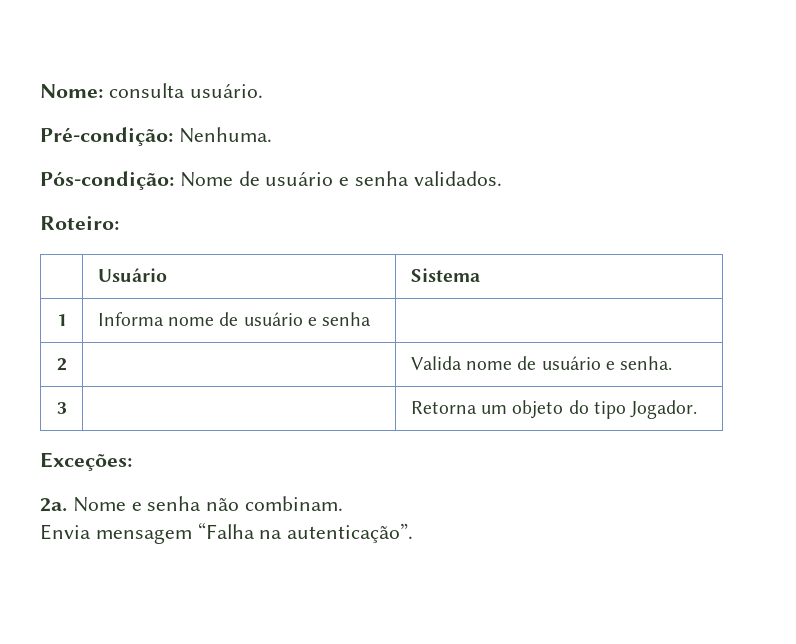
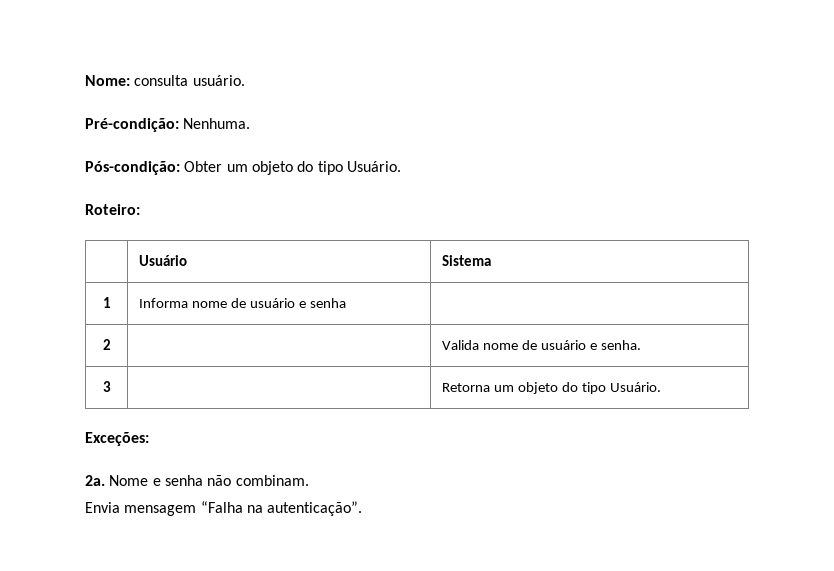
[179,171,502,187] Nome de usuário e senha validados. -> [184,161,401,175] Obter um objeto do tipo Usuário.
[630,400,698,419] Jogador. -> [609,382,661,392] Usuário.

